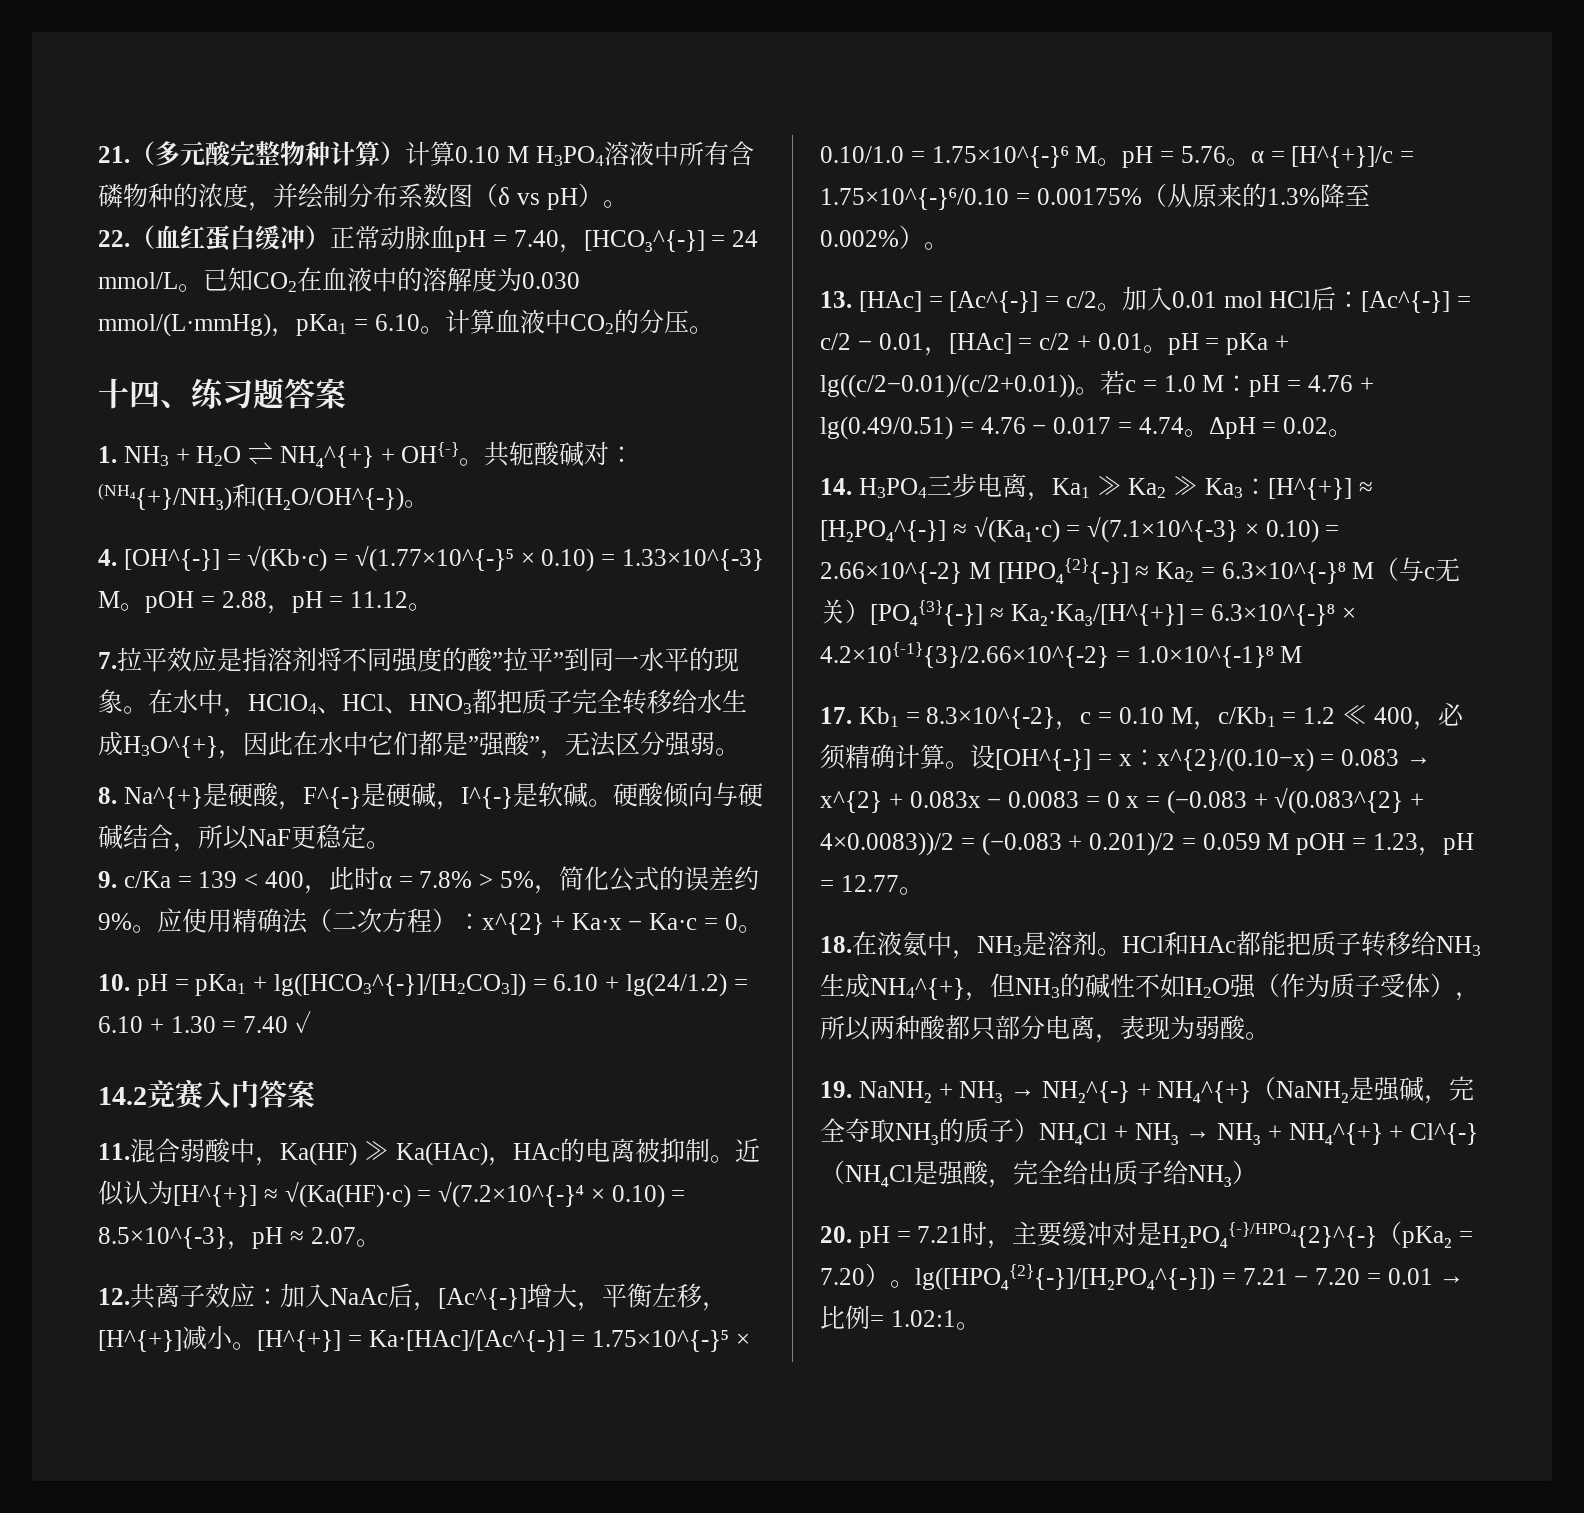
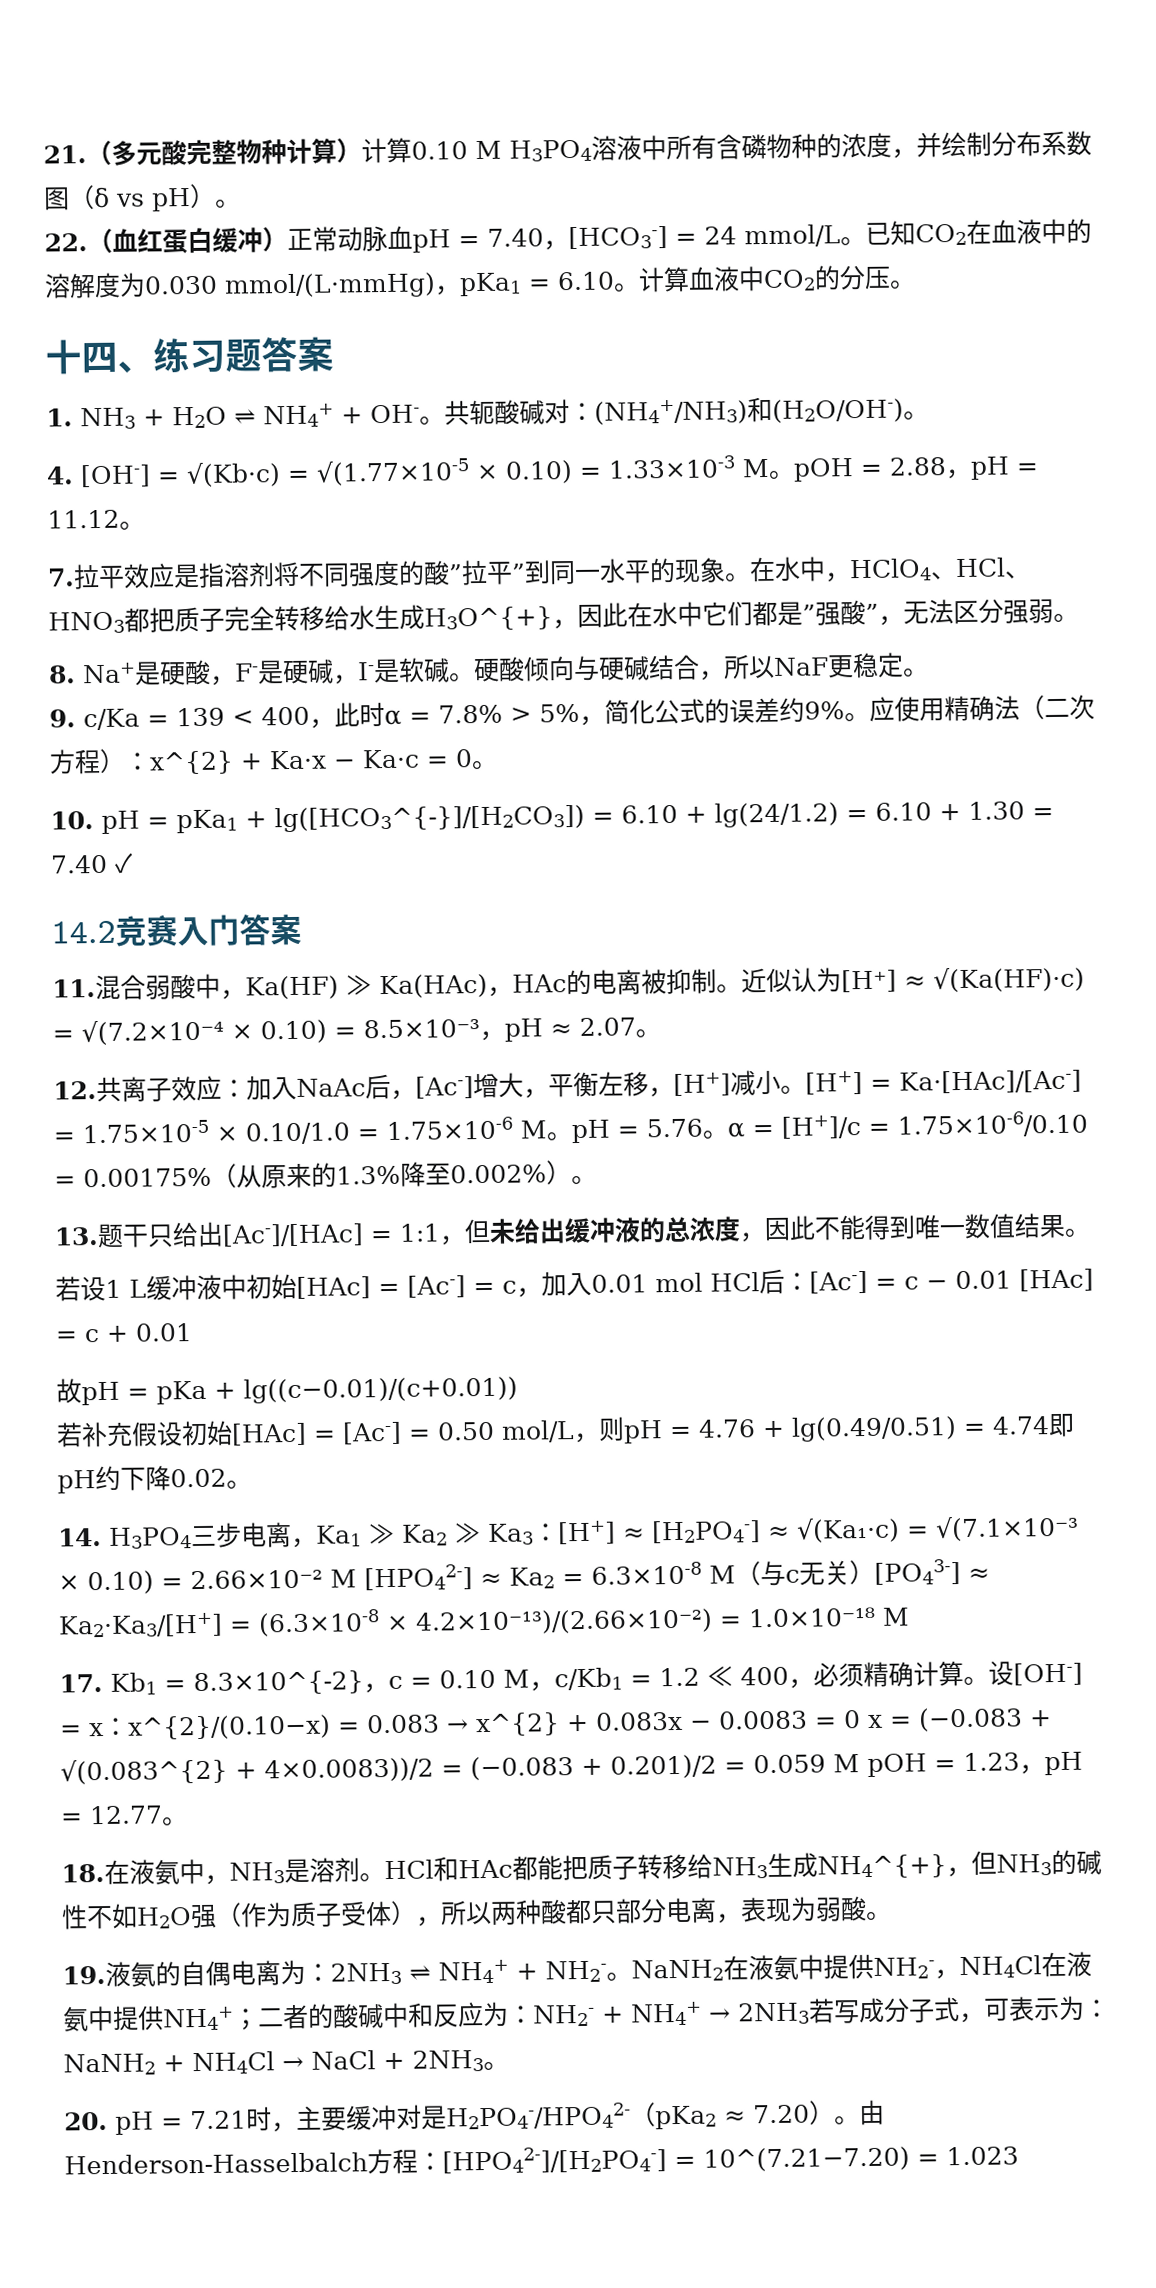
[583,230,705,252] [HCO₃^{-}] -> [568,226,668,250] [HCO3-]
[279,442,460,468] NH₄^{+} + OH{-} -> [263,403,420,428] NH4+ + OH-
[98,483,404,511] (NH₄{+}/NH₃)和(H₂O/OH^{-}) -> [594,396,904,425] (NH4+/NH3)和(H2O/OH-)
[123,549,220,571] [OH^{-}] -> [80,464,151,488] [OH-]
[354,545,764,572] √(1.77×10^{-}⁵ × 0.10) = 1.33×10^{-3} -> [316,455,736,486] √(1.77×10-5 × 0.10) = 1.33×10-3
[123,787,203,809] Na^{+} -> [82,662,136,684] Na+
[302,787,361,809] F^{-} -> [234,663,259,682] F-
[460,787,513,809] I^{-} -> [357,662,375,681] I-
[173,1185,257,1207] [H^{+}] -> [841,969,897,993] [H⁺]
[438,1181,686,1208] [98,1227,227,1249] √(7.2×10^{-}⁴ × 0.10) = 8.5×10^{-3} -> [81,1019,480,1046] √(7.2×10⁻⁴ × 0.10) = 8.5×10⁻³
[438,1288,527,1310] [Ac^{-}] -> [415,1076,474,1099] [Ac-]
[98,1325,729,1352] [H^{+}]减小。[H^{+}] = Ka·[HAc]/[Ac^{-}] = 1.75×10^{-}⁵ -> [673,1069,1082,1096] [53,1119,209,1144] [H+]减小。[H+] = Ka·[HAc]/[Ac-] = 1.75×10-5
[931,146,1069,168] 1.75×10^{-}⁶ -> [386,1116,513,1141] 1.75×10-6
[1291,146,1414,168] [820,188,1009,210] [H^{+}]/c = 1.75×10^{-}⁶/0.10 -> [781,1110,1088,1139] [H+]/c = 1.75×10-6/0.10
[858,291,1122,313] [HAc] = [Ac^{-}] = c/2。 -> [97,1213,1090,1249] [55,1273,542,1302] 题干只给出[Ac-]/[HAc] = 1:1，但未给出缓冲液的总浓度，因此不能得到唯一数值结果。 // 若设1 L缓冲液中初始[HAc] = [Ac-] = c，
[1361,291,1471,313] [820,333,851,350] [Ac^{-}] = c/2 -> [809,1270,919,1294] [Ac-] = c
[923,333,1070,356] ，[HAc] = c/2 -> [1019,1268,1094,1292] [55,1329,100,1343] [HAc] = c
[1142,345,1168,353] 。 -> [56,1378,82,1404] // 故
[820,370,1250,398] lg((c/2−0.01)/(c/2+0.01))。若c = 1.0 M： -> [243,1376,518,1404] [56,1416,625,1448] lg((c−0.01)/(c+0.01)) // 若补充假设初始[HAc] = [Ac-] = 0.50 mol/L，则
[980,417,1277,439] 4.76 − 0.017 = 4.74。ΔpH = -> [992,1413,1075,1438] [57,1465,171,1494] 4.74即pH约下降
[1267,478,1373,500] [820,520,946,542] [H^{+}] ≈ [H₂PO₄^{-}] -> [557,1520,761,1545] [H+] ≈ [H2PO4-]
[1087,516,1340,543] [820,558,1129,584] √(7.1×10^{-3} × 0.10) = 2.66×10^{-2} M [HPO₄{2}{-}] -> [935,1515,1079,1542] [58,1564,473,1595] √(7.1×10⁻³ × 0.10) = 2.66×10⁻² M [HPO42-]
[1221,562,1346,584] 6.3×10^{-}⁸ -> [591,1561,702,1585] 6.3×10-8
[870,600,1356,626] [820,642,1274,668] [PO₄{3}{-}] ≈ Ka₂·Ka₃/[H^{+}] = 6.3×10^{-}⁸ × 4.2×10{-1}{3}/2.66×10^{-2} = 1.0×10^{-1}⁸ -> [874,1559,990,1585] [58,1606,876,1638] [PO43-] ≈ Ka2·Ka3/[H+] = (6.3×10-8 × 4.2×10⁻¹³)/(2.66×10⁻²) = 1.0×10⁻¹⁸
[995,749,1091,771] [OH^{-}] -> [1013,1662,1083,1686] [OH-]
[858,1076,1475,1104] [820,1118,1478,1145] [820,1160,1257,1188] NaNH₂ + NH₃ → NH₂^{-} + NH₄^{+}（NaNH₂是强碱，完全夺取NH₃的质子）NH₄Cl + NH₃ → NH₃ + NH₄^{+} + Cl^{-}（NH₄Cl是强酸，完全给出质子给NH₃） -> [105,1951,1092,1987] [63,1995,1110,2032] [63,2050,509,2076] 液氨的自偶电离为：2NH3 ⇌ NH4+ + NH2-。NaNH2在液氨中提供NH2-，NH4Cl在液氨中提供NH4+；二者的酸碱中和反应为：NH2- + NH4+ → 2NH3若写成分子式，可表示为：NaNH2 + NH4Cl → NaCl + 2NH3。
[1162,1221,1473,1248] [820,1263,1465,1291] [820,1305,981,1330] H₂PO₄{-}/HPO₄{2}^{-}（pKa₂ = 7.20）。lg([HPO₄{2}{-}]/[H₂PO₄^{-}]) = 7.21 − 7.20 = 0.01 →比例= 1.02:1。 -> [446,2099,885,2130] [64,2146,1019,2175] H2PO4-/HPO42-（pKa2 ≈ 7.20）。由Henderson-Hasselbalch方程：[HPO42-]/[H2PO4-] = 10^(7.21−7.20) = 1.023

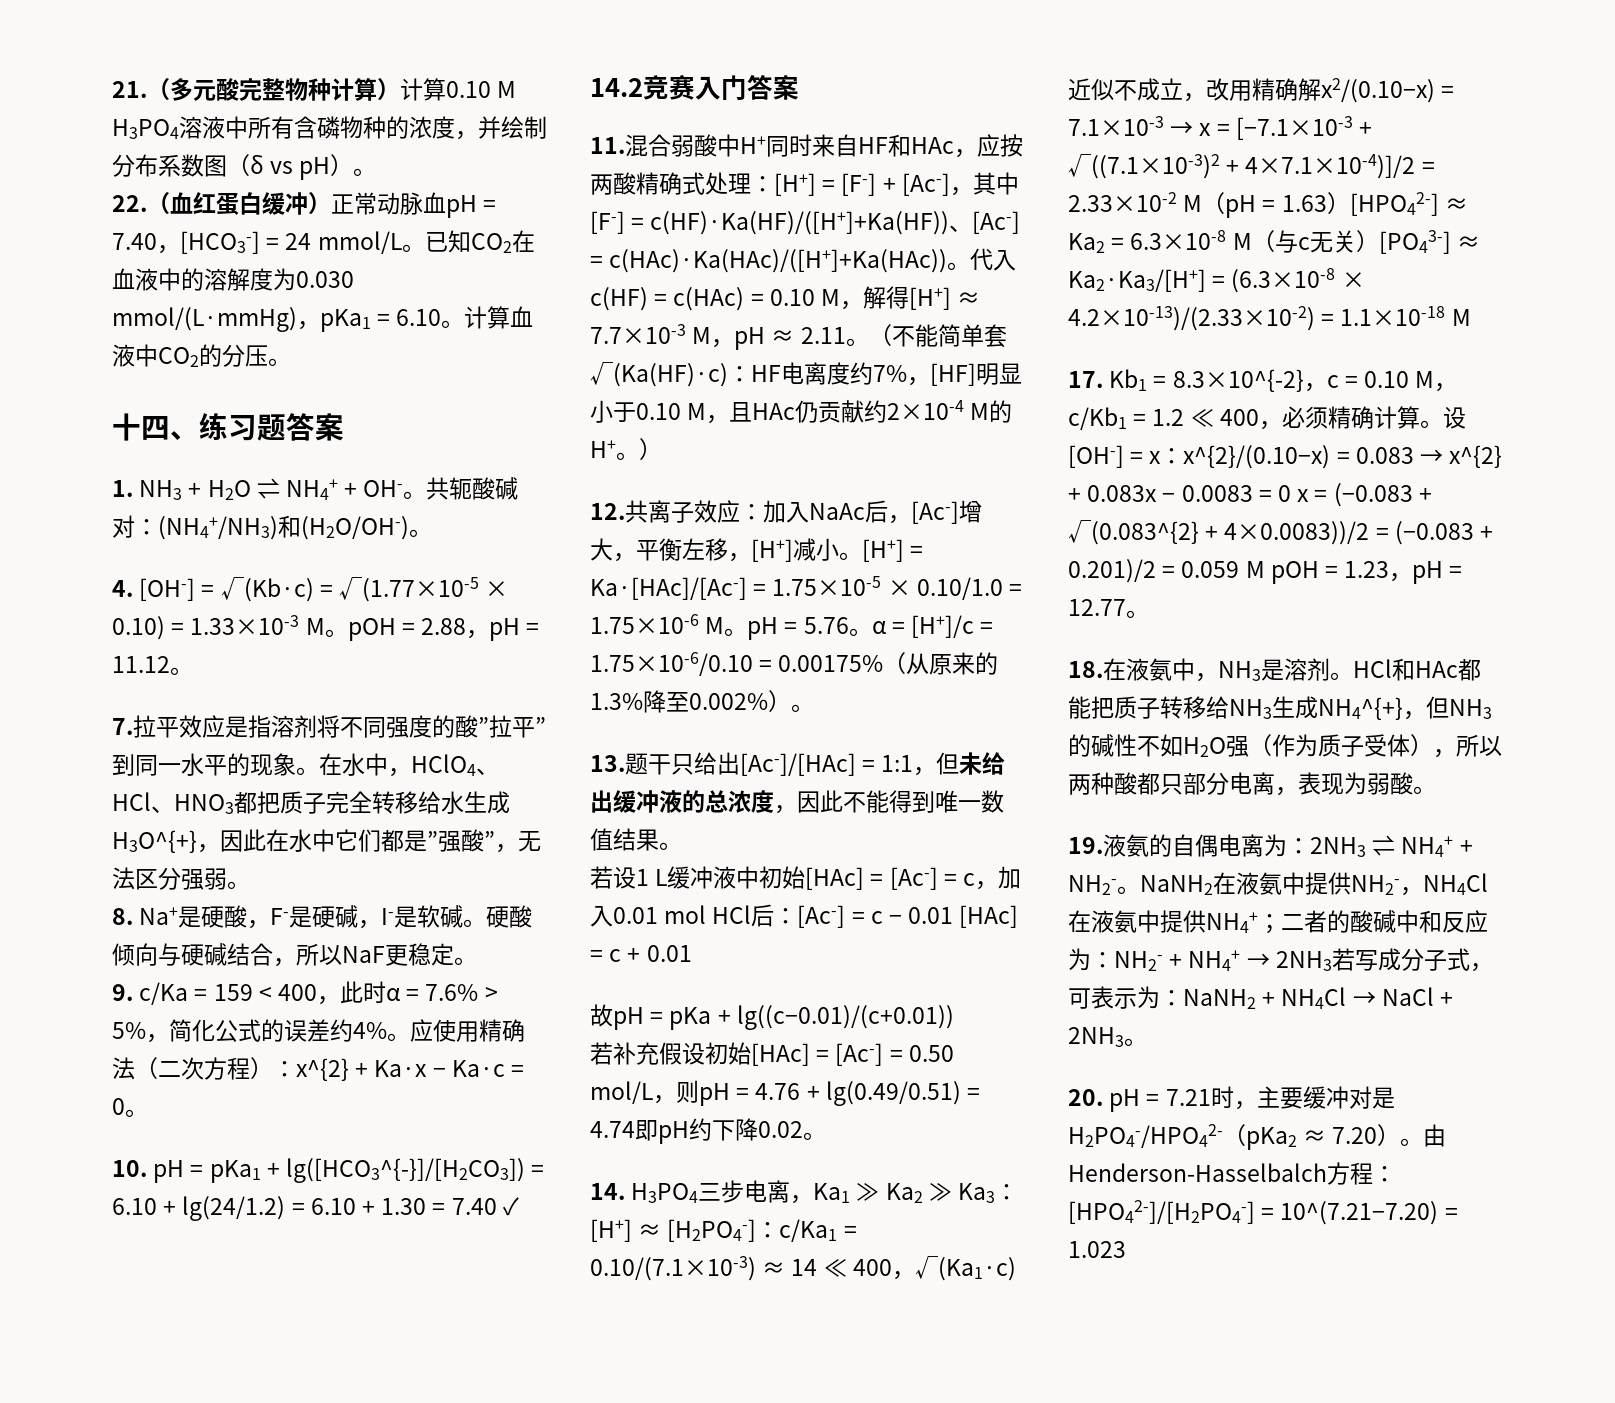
[176,707,225,727] 139 -> [213,984,253,1001] 159
[438,704,503,724] 7.8% -> [425,984,479,1001] 7.6%
[804,701,845,720] 9% -> [353,1022,387,1039] 4%
[220,966,1085,1000] [52,1019,480,1046] ，Ka(HF) ≫ Ka(HAc)，HAc的电离被抑制。近似认为[H⁺] ≈ √(Ka(HF)·c) = √(7.2×10⁻⁴ × 0.10) = 8.5×10⁻³ -> [740,134,1023,158] [590,172,1019,196] [590,211,1021,235] [590,248,1017,273] [590,286,981,311] [590,324,712,344] H+同时来自HF和HAc，应按两酸精确式处理：[H+] = [F-] + [Ac-]，其中[F-] = c(HF)·Ka(HF)/([H+]+Ka(HF))、[Ac-] = c(HAc)·Ka(HAc)/([H+]+Ka(HAc))。代入c(HF) = c(HAc) = 0.10 M，解得[H+] ≈ 7.7×10-3 M
[579,1017,661,1038] 2.07。 -> [800,324,1007,347] [590,362,1022,387] [590,400,1013,424] [590,438,662,460] 2.11。（不能简单套√(Ka(HF)·c)：HF电离度约7%，[HF]明显小于0.10 M，且HAc仍贡献约2×10-4 M的H+。）
[768,1515,1079,1543] [58,1569,357,1595] ≈ √(Ka₁·c) = √(7.1×10⁻³ × 0.10) = 2.66×10⁻² M -> [756,1219,857,1242] [590,1256,1016,1281] [1068,78,1455,103] [1068,116,1373,140] [1068,154,1435,179] [1068,192,1350,218] ：c/Ka1 = 0.10/(7.1×10-3) ≈ 14 ≪ 400，√(Ka1·c)近似不成立，改用精确解x2/(0.10−x) = 7.1×10-3 → x = [−7.1×10-3 + √((7.1×10-3)2 + 4×7.1×10-4)]/2 = 2.33×10-2 M（pH = 1.63）
[415,1606,876,1635] 4.2×10⁻¹³)/(2.66×10⁻²) = 1.0×10⁻¹⁸ -> [1068,306,1446,331] 4.2×10-13)/(2.33×10-2) = 1.1×10-18

